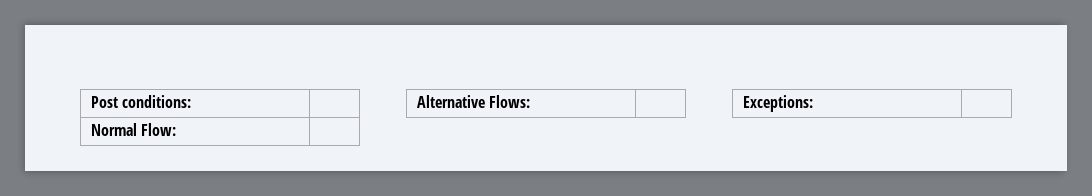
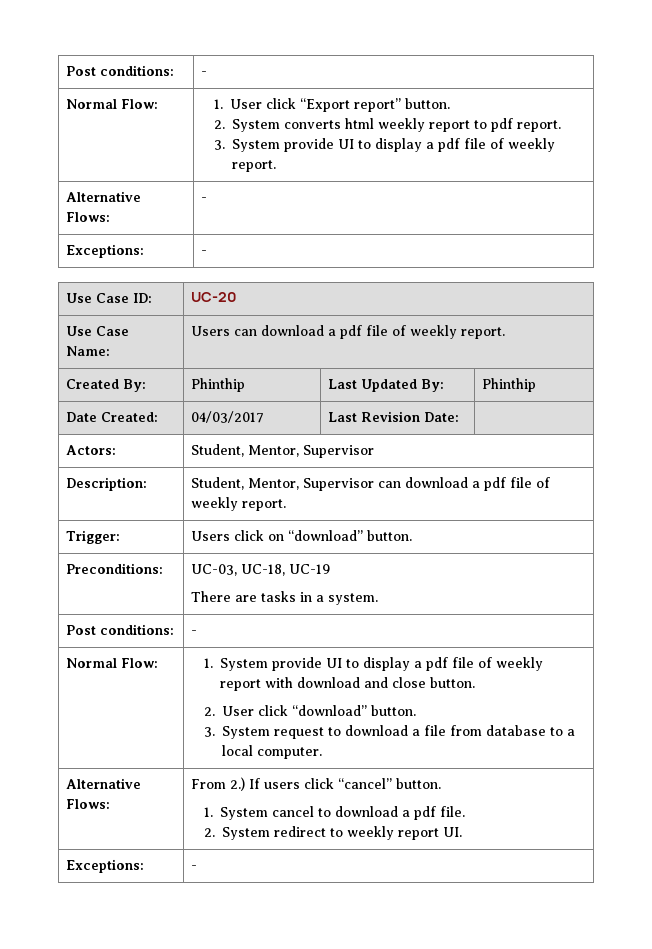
[90,95,192,108] [90,123,177,136] [416,95,531,108] [742,95,813,112] Post conditions: | // Normal Flow: | // Alternative Flows: | // Exceptions: | -> [65,65,174,76] [200,71,207,76] [65,99,158,109] [213,98,450,112] [213,118,561,132] [213,138,555,152] [231,160,276,172] [65,191,141,202] [65,212,110,222] [200,197,207,202] [65,244,144,258] [200,250,207,255] [65,293,152,303] [190,292,237,302] [65,326,129,336] [65,346,110,356] [190,325,505,339] [65,379,146,392] [190,378,245,392] [327,379,444,392] [481,378,536,392] [65,412,158,422] [190,411,264,423] [327,411,459,422] [65,445,116,455] [190,444,374,458] [65,477,147,491] [190,477,550,491] [190,497,286,511] [65,530,120,544] [190,530,412,541] [65,563,163,574] [190,564,330,576] [190,591,378,605] [65,624,174,635] [190,630,197,635] [65,658,158,668] [203,657,543,671] [219,677,475,691] [203,705,416,716] [203,725,575,739] [221,745,322,759] [65,778,141,789] [65,799,110,809] [190,777,441,791] [203,806,465,820] [203,826,462,840] [65,859,144,873] [190,865,197,870] Post conditions: | - // Normal Flow: | 1. User click “Export report” button. // 2. System converts html weekly report to pdf report. // 3. System provide UI to display a pdf file of weekly report. // Alternative Flows: | - // Exceptions: | - // Use Case ID: | UC-20 // Use Case Name: | Users can download a pdf file of weekly report. // Created By: | Phinthip | Last Updated By: | Phinthip // Date Created: | 04/03/2017 | Last Revision Date: | // Actors: | Student, Mentor, Supervisor // Description: | Student, Mentor, Supervisor can download a pdf file of weekly report. // Trigger: | Users click on “download” button. // Preconditions: | UC-03, UC-18, UC-19 // There are tasks in a system. // Post conditions: | - // Normal Flow: | 1. System provide UI to display a pdf file of weekly report with download and close button. // 2. User click “download” button. // 3. System request to download a file from database to a local computer. // Alternative Flows: | From 2.) If users click “cancel” button. // 1. System cancel to download a pdf file. // 2. System redirect to weekly report UI. // Exceptions: | -

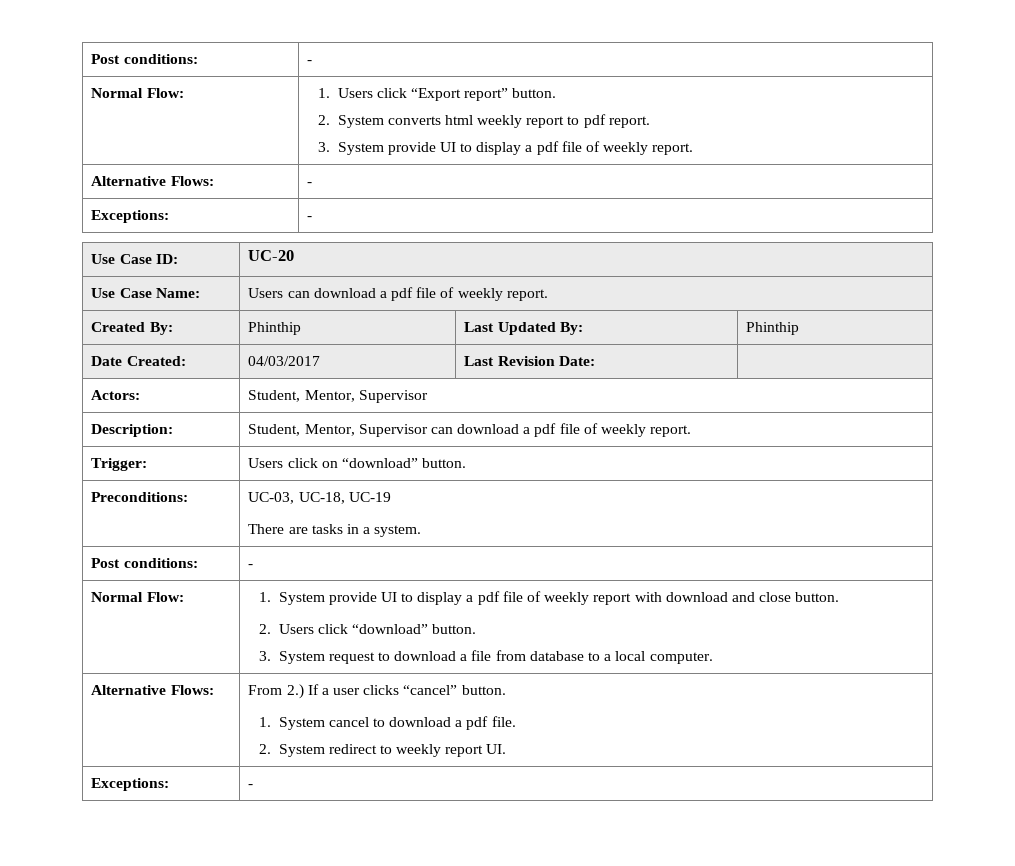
[65,65,174,76] [200,71,207,76] [65,99,158,109] [213,99,262,109] Post conditions: | - // Normal Flow: | 1. User -> [91,54,198,64] [307,60,313,64] [91,88,184,98] [317,88,373,98] Post conditions: | - // Normal Flow: | 1. Users
[221,706,254,716] User -> [278,624,314,634] Users
[263,778,334,789] users click -> [321,685,400,695] a user clicks

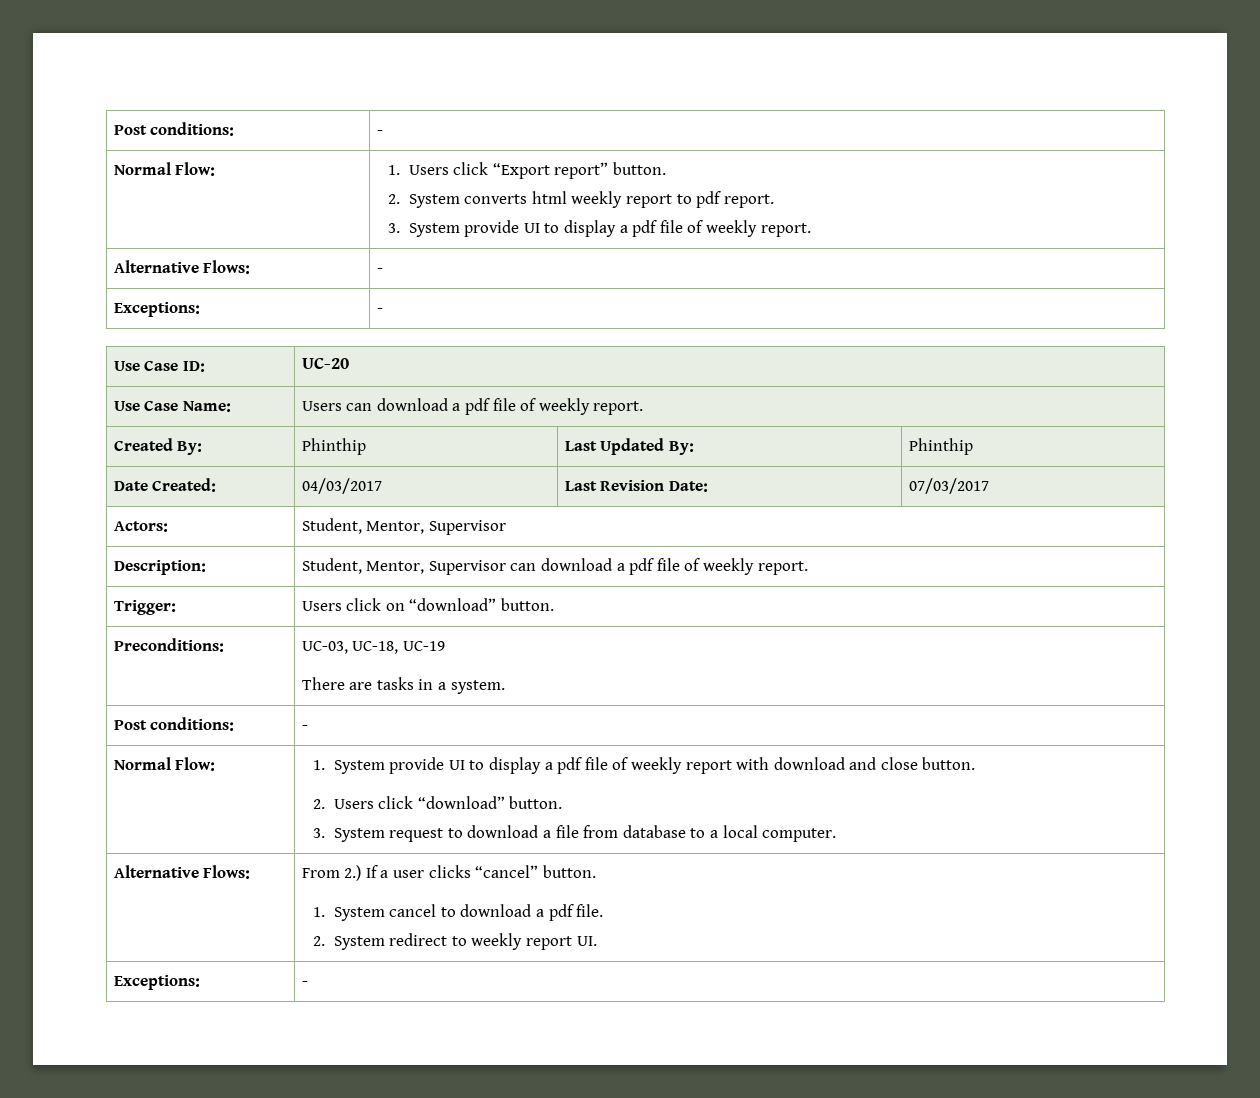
(595, 361) none -> [908,478,989,494] 07/03/2017

